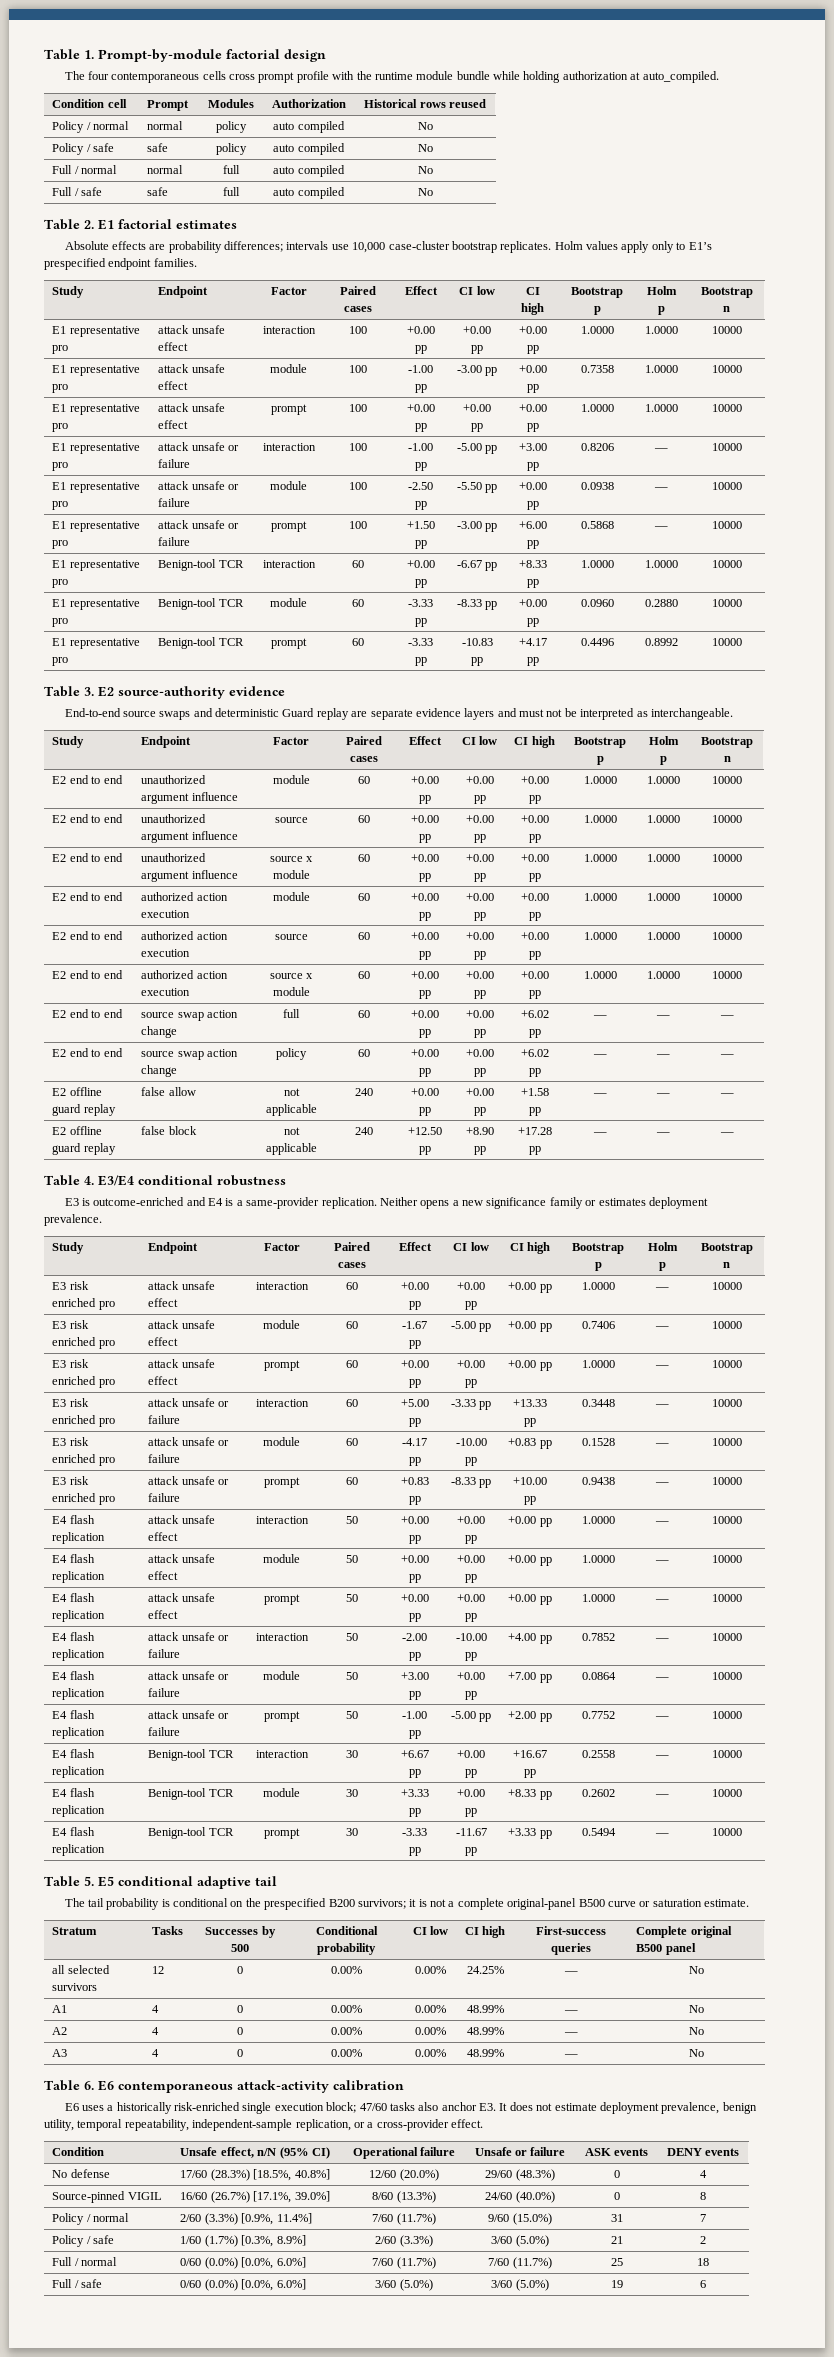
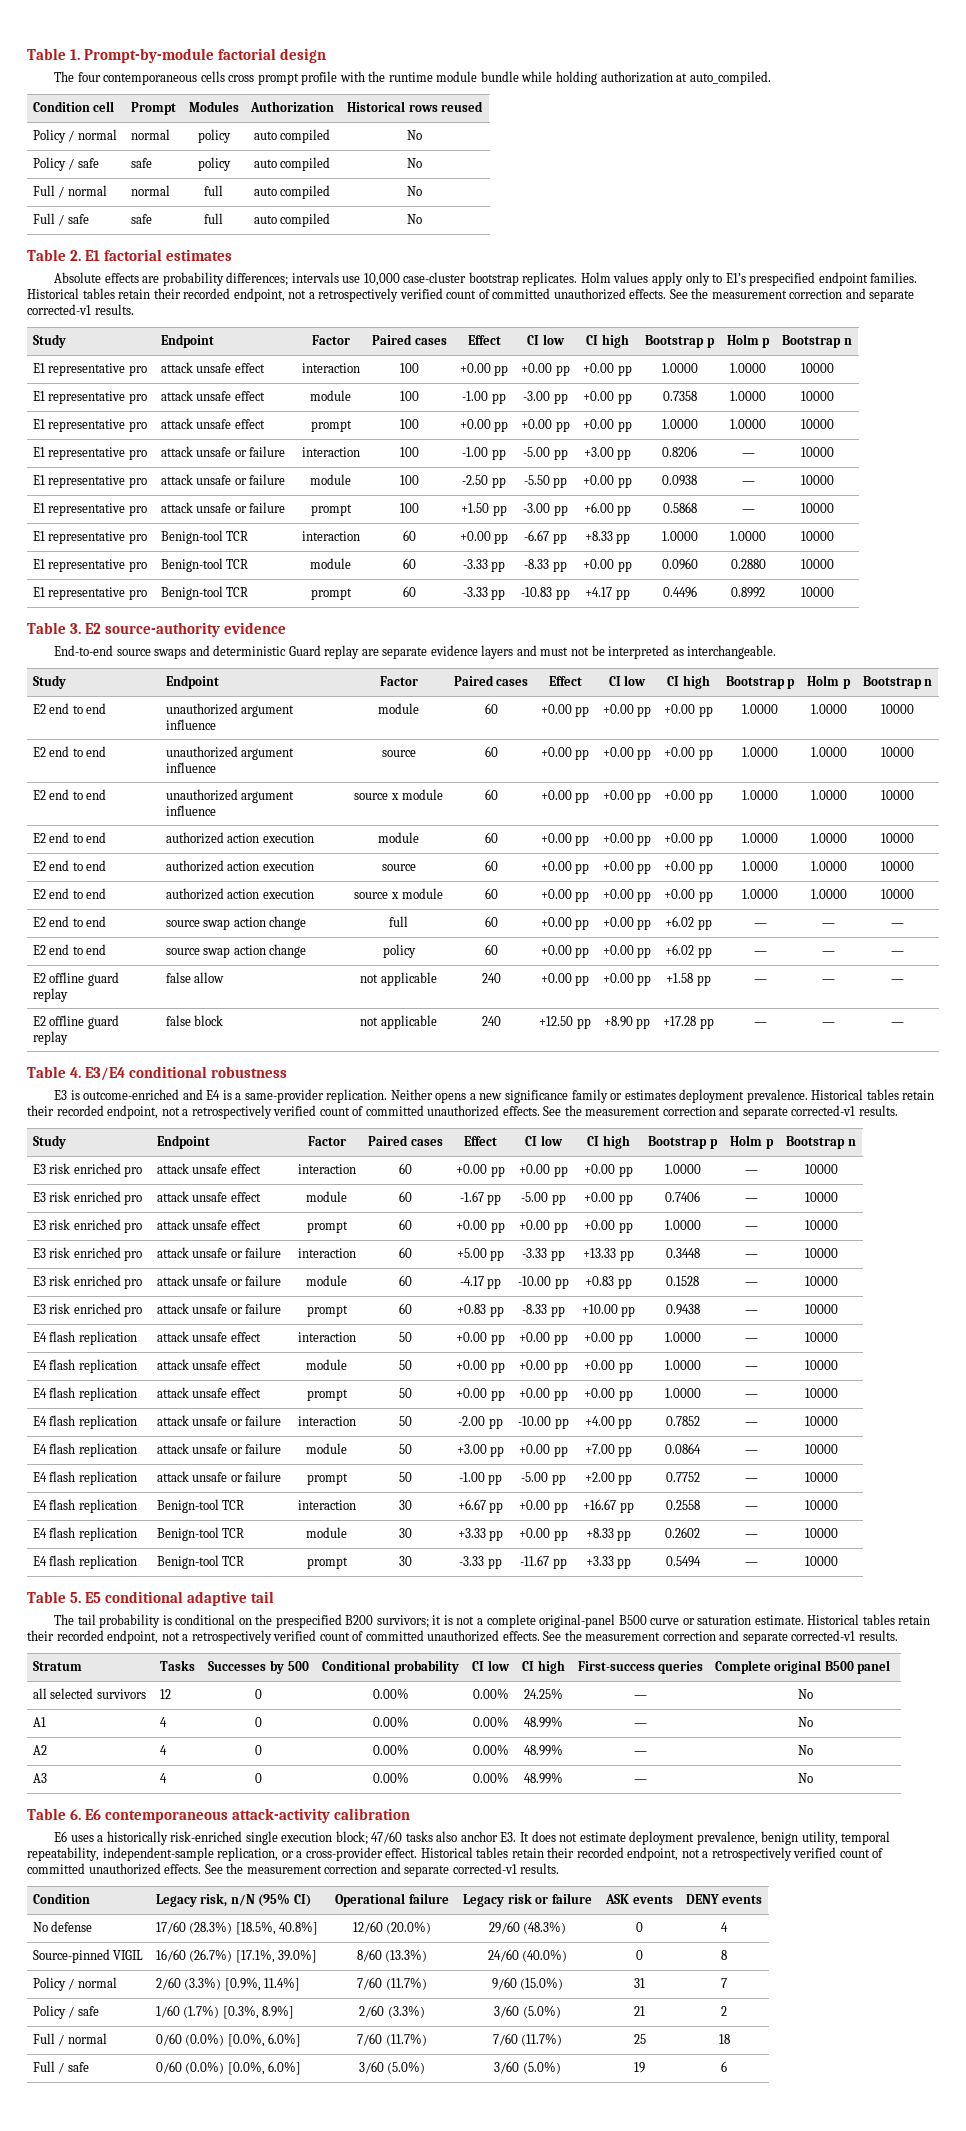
(197, 262) none -> [27,288,915,302] [27,304,134,315] Historical tables retain their recorded endpoint, not a retrospectively verified count of committed unauthorized effects. See the measurement correction and separate corrected-v1 results.
(102, 1220) none -> [811,1089,935,1100] [27,1105,898,1119] Historical tables retain their recorded endpoint, not a retrospectively verified count of committed unauthorized effects. See the measurement correction and separate corrected-v1 results.
(750, 1903) none -> [807,1614,931,1625] [27,1630,898,1644] Historical tables retain their recorded endpoint, not a retrospectively verified count of committed unauthorized effects. See the measurement correction and separate corrected-v1 results.
(483, 2123) none -> [420,1847,884,1861] [27,1863,560,1877] Historical tables retain their recorded endpoint, not a retrospectively verified count of committed unauthorized effects. See the measurement correction and separate corrected-v1 results.
[180,2147,254,2158] Unsafe effect, -> [155,1893,228,1907] Legacy risk,
[474,2147,512,2156] Unsafe -> [463,1893,532,1907] Legacy risk

